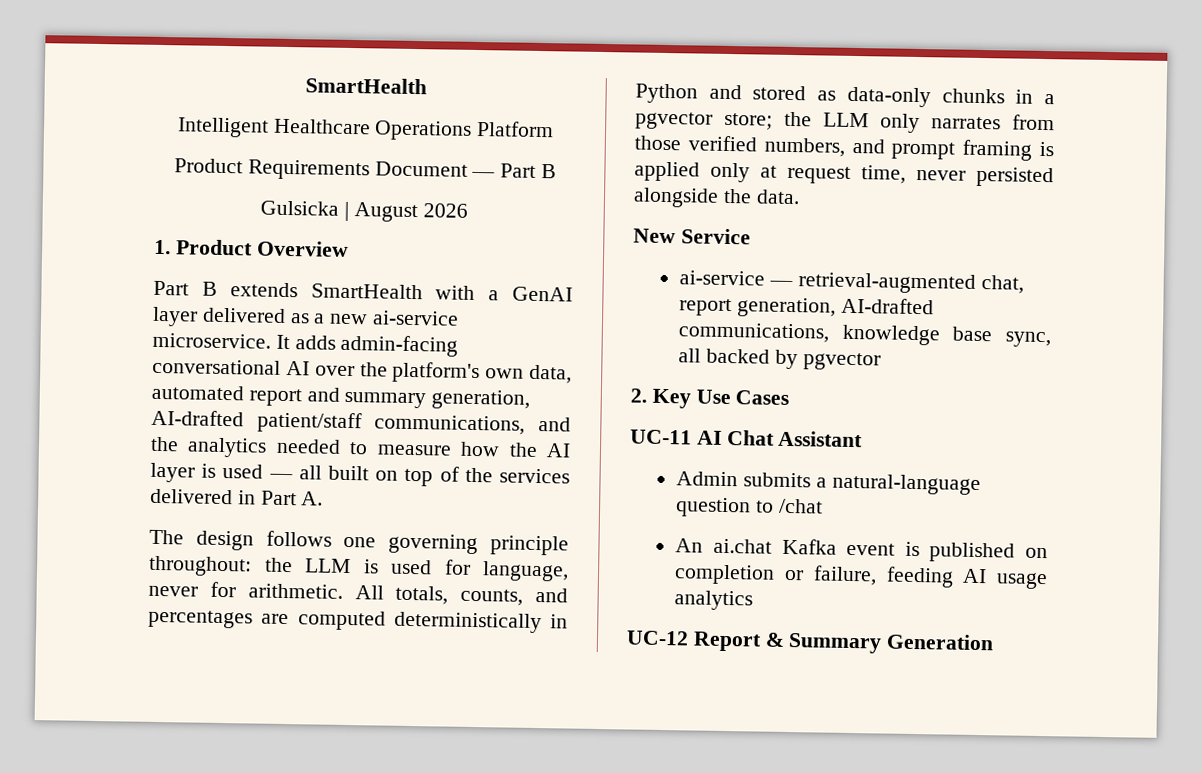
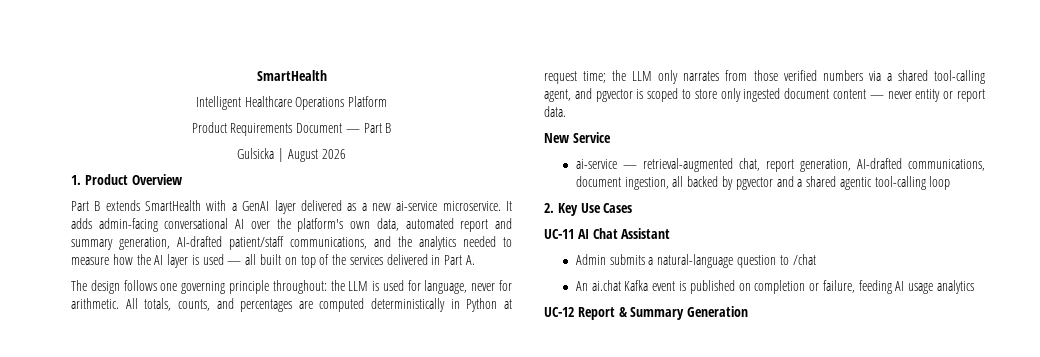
[708,84,1055,108] [635,111,773,130] and stored as data-only chunks in a pgvector store; -> [503,299,512,309] [544,71,607,84] at request time;
[763,137,1054,161] [634,161,1054,188] [633,187,752,208] numbers, and prompt framing is applied only at request time, never persisted alongside the -> [822,70,985,84] [544,88,986,102] numbers via a shared tool-calling agent, and pgvector is scoped to store only ingested document content — never entity or report
[841,324,1051,348] knowledge base sync, -> [575,176,669,190] document ingestion,
(881, 361) none -> [776,176,951,190] and a shared agentic tool-calling loop

